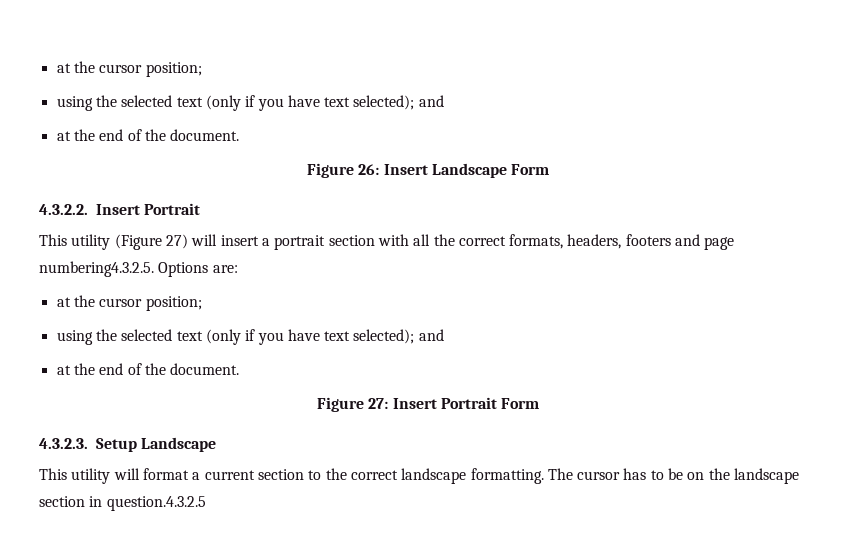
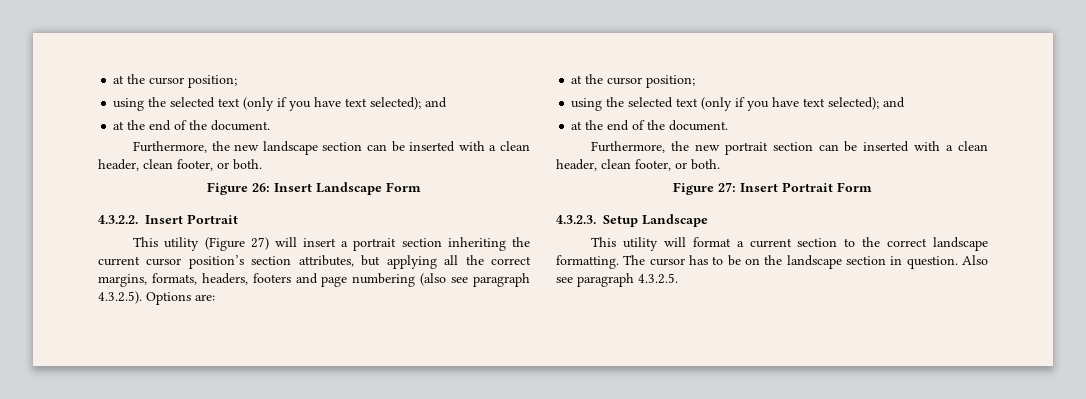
(240, 135) none -> [133,141,531,155] [98,159,262,171] // Furthermore, the new landscape section can be inserted with a clean header, clean footer, or both.
[377,234,409,246] with -> [447,237,530,251] [98,255,437,269] inheriting the current cursor position’s section attributes, but applying
(506, 241) none -> [98,274,147,287] margins,
[39,261,154,277] numbering4.3.2.5. -> [352,273,530,287] [98,291,142,304] numbering (also see paragraph 4.3.2.5).
(240, 369) none -> [591,141,989,155] [556,159,720,171] // Furthermore, the new portrait section can be inserted with a clean header, clean footer, or both.
[106,496,206,511] question.4.3.2.5 -> [906,255,988,269] [556,273,678,287] question. Also see paragraph 4.3.2.5.

